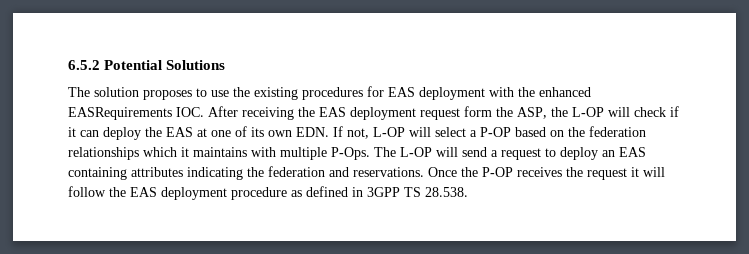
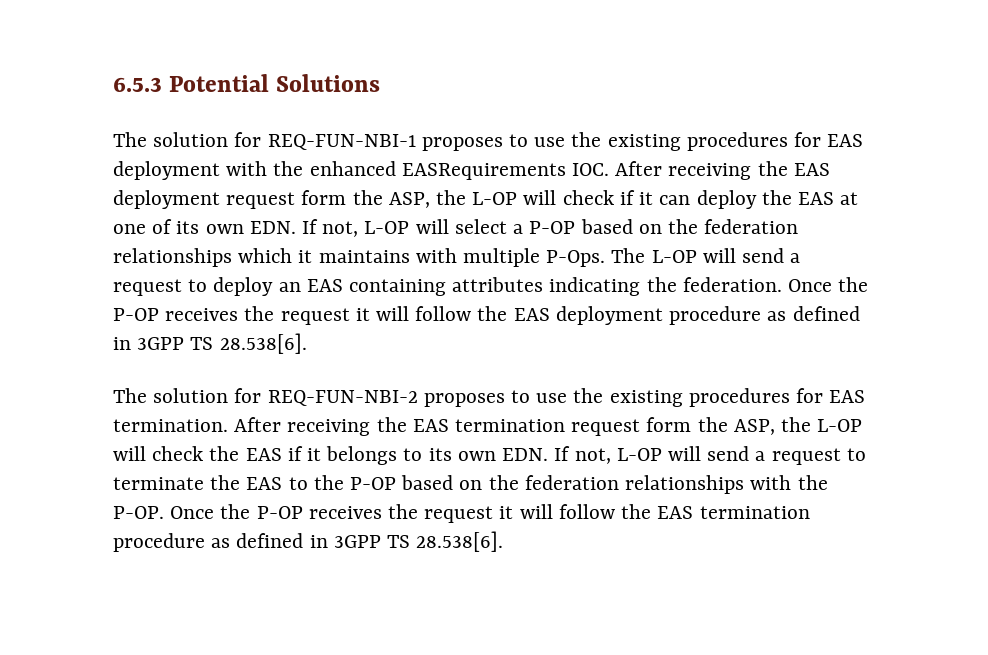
[68,60,100,70] 6.5.2 -> [113,77,162,92] 6.5.3
(139, 92) none -> [234,132,416,150] for REQ-FUN-NBI-1
[268,166,424,177] federation and reservations. -> [682,277,782,292] federation.
[425,187,468,197] 28.538. -> [219,333,307,354] [113,388,866,407] [113,417,863,436] [113,446,866,465] [113,475,828,494] [113,504,810,523] [113,531,504,552] 28.538[6]. // The solution for REQ-FUN-NBI-2 proposes to use the existing procedures for EAS termination. After receiving the EAS termination request form the ASP, the L-OP will check the EAS if it belongs to its own EDN. If not, L-OP will send a request to terminate the EAS to the P-OP based on the federation relationships with the P-OP. Once the P-OP receives the request it will follow the EAS termination procedure as defined in 3GPP TS 28.538[6].

